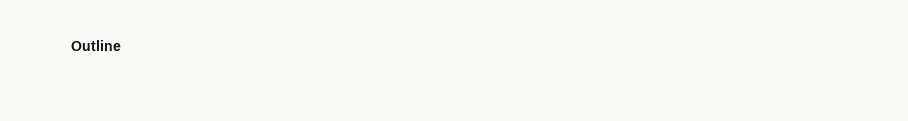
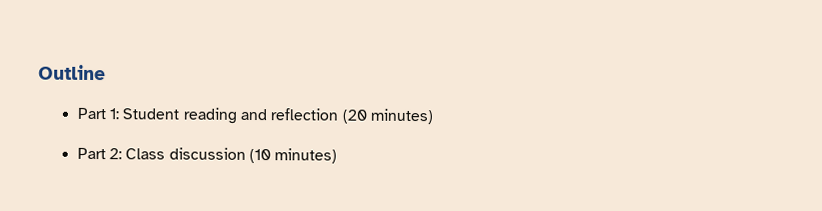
(121, 45) none -> [76,107,433,125] [76,147,338,164] // Part 1: Student reading and reflection (20 minutes) // Part 2: Class discussion (10 minutes)

